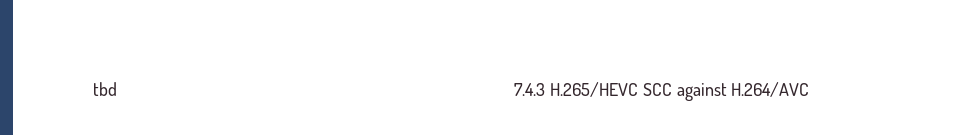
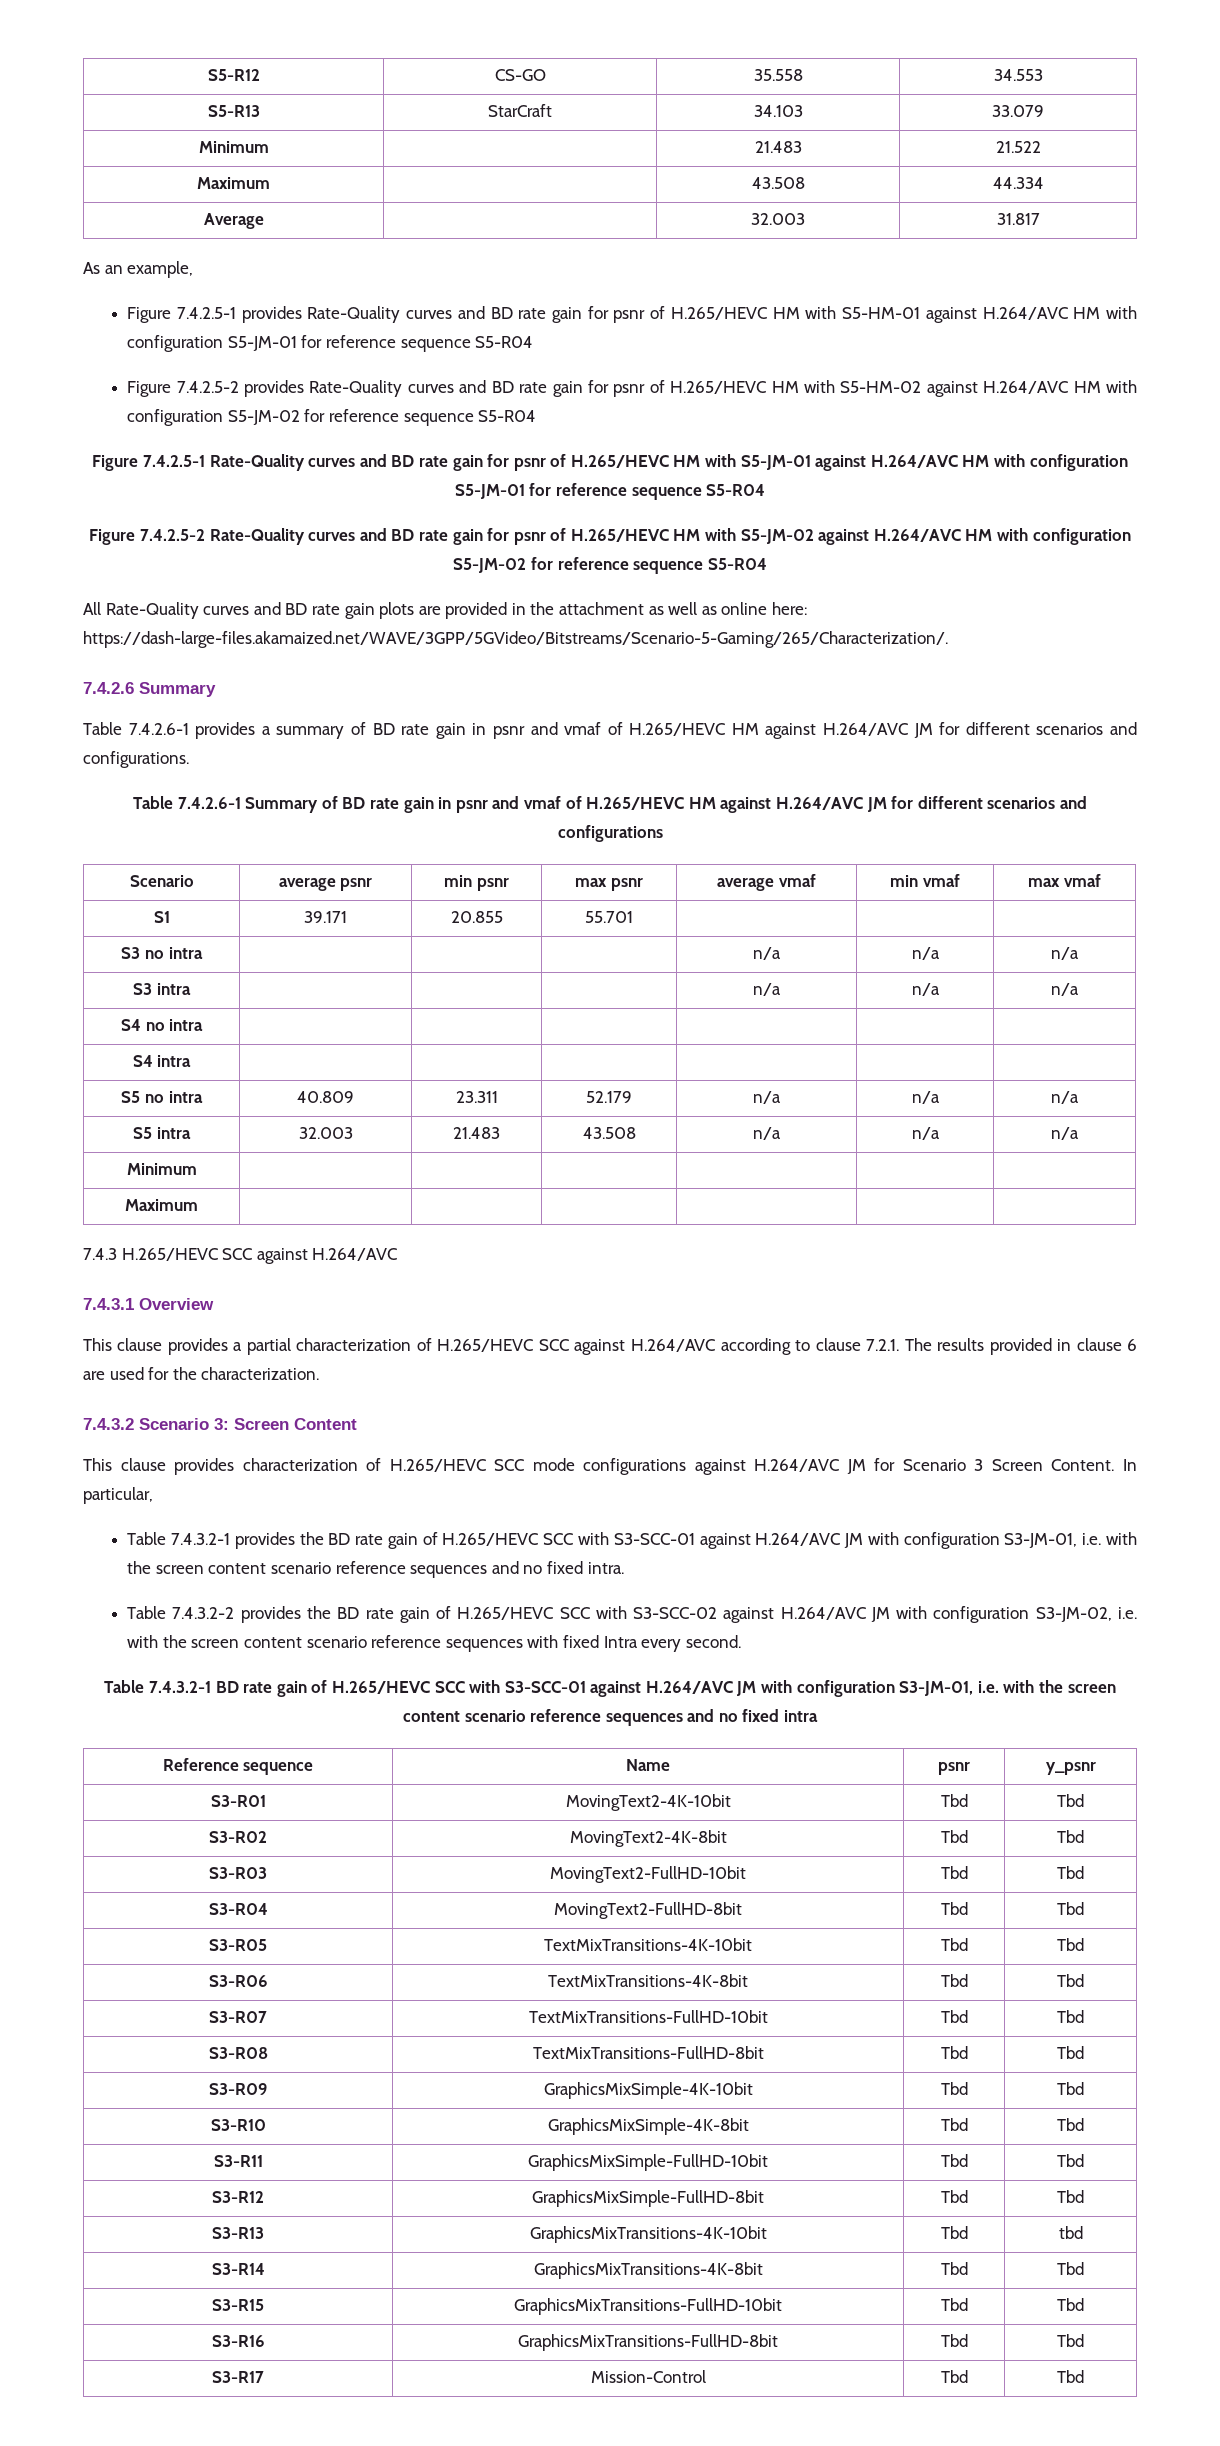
[93,82,117,96] tbd -> [207,69,260,81] [494,69,546,81] [753,69,803,81] [993,69,1043,81] [207,105,260,117] [488,104,552,117] [753,105,803,117] [992,105,1044,117] [198,141,269,153] [754,141,802,153] [995,141,1041,153] [197,177,270,189] [751,177,805,189] [992,177,1044,189] [203,213,264,229] [751,213,805,225] [996,213,1040,225] [83,261,194,278] [127,306,1137,323] [127,335,534,352] [127,380,1138,397] [127,409,537,426] [92,454,1128,471] [454,483,766,500] [89,528,1131,545] [453,557,767,574] [83,602,808,619] [83,631,948,648] [83,682,216,697] [83,722,1137,739] [83,751,189,768] [133,796,1087,813] [557,825,663,842] [129,875,194,887] [278,878,373,891] [444,875,509,891] [575,878,643,891] [717,874,816,891] [890,874,960,887] [1028,874,1101,887] [153,911,170,923] [304,911,347,923] [450,911,503,923] [585,911,633,923] [121,947,203,959] [753,947,781,960] [911,947,940,960] [1051,947,1079,960] [133,983,191,995] [753,983,781,996] [911,983,940,996] [1051,983,1079,996] [120,1019,204,1031] [132,1055,192,1067] [121,1091,203,1103] [297,1091,354,1103] [455,1091,498,1103] [586,1091,632,1103] [753,1091,781,1104] [911,1091,940,1104] [1051,1091,1079,1104] [133,1127,191,1139] [298,1127,353,1139] [453,1127,500,1139] [582,1127,636,1139] [753,1127,781,1140] [911,1127,940,1140] [1051,1127,1079,1140] [126,1163,197,1175] [125,1199,198,1211] S5-R12 | CS-GO | 35.558 | 34.553 // S5-R13 | StarCraft | 34.103 | 33.079 // Minimum | | 21.483 | 21.522 // Maximum | | 43.508 | 44.334 // Average | | 32.003 | 31.817 // As an example, // Figure 7.4.2.5-1 provides Rate-Quality curves and BD rate gain for psnr of H.265/HEVC HM with S5-HM-01 against H.264/AVC HM with configuration S5-JM-01 for reference sequence S5-R04 // Figure 7.4.2.5-2 provides Rate-Quality curves and BD rate gain for psnr of H.265/HEVC HM with S5-HM-02 against H.264/AVC HM with configuration S5-JM-02 for reference sequence S5-R04 // Figure 7.4.2.5-1 Rate-Quality curves and BD rate gain for psnr of H.265/HEVC HM with S5-JM-01 against H.264/AVC HM with configuration S5-JM-01 for reference sequence S5-R04 // Figure 7.4.2.5-2 Rate-Quality curves and BD rate gain for psnr of H.265/HEVC HM with S5-JM-02 against H.264/AVC HM with configuration S5-JM-02 for reference sequence S5-R04 // All Rate-Quality curves and BD rate gain plots are provided in the attachment as well as online here: https://dash-large-files.akamaized.net/WAVE/3GPP/5GVideo/Bitstreams/Scenario-5-Gaming/265/Characterization/. // 7.4.2.6 Summary // Table 7.4.2.6-1 provides a summary of BD rate gain in psnr and vmaf of H.265/HEVC HM against H.264/AVC JM for different scenarios and configurations. // Table 7.4.2.6-1 Summary of BD rate gain in psnr and vmaf of H.265/HEVC HM against H.264/AVC JM for different scenarios and configurations // Scenario | average psnr | min psnr | max psnr | average vmaf | min vmaf | max vmaf // S1 | 39.171 | 20.855 | 55.701 | | | // S3 no intra | | | | n/a | n/a | n/a // S3 intra | | | | n/a | n/a | n/a // S4 no intra | | | | | | // S4 intra | | | | | | // S5 no intra | 40.809 | 23.311 | 52.179 | n/a | n/a | n/a // S5 intra | 32.003 | 21.483 | 43.508 | n/a | n/a | n/a // Minimum | | | | | | // Maximum | | | | | |
(810, 89) none -> [83,1298,214,1310] [83,1338,1138,1355] [83,1367,320,1380] [83,1418,357,1430] [83,1458,1137,1475] [83,1487,153,1504] [127,1532,1137,1549] [127,1561,624,1578] [127,1606,1137,1623] [127,1635,741,1652] [104,1680,1116,1697] [402,1709,819,1726] [162,1758,314,1775] [626,1759,670,1771] [938,1762,970,1775] [1045,1762,1096,1775] [210,1795,266,1807] [565,1794,731,1811] [940,1794,968,1807] [1057,1794,1084,1807] [209,1831,267,1843] [569,1830,727,1847] [940,1830,968,1843] [1057,1830,1084,1843] [209,1867,267,1879] [550,1866,747,1883] [940,1866,968,1879] [1057,1866,1084,1879] [208,1903,268,1915] [554,1902,743,1919] [940,1902,968,1915] [1057,1902,1084,1915] [209,1939,267,1951] [544,1938,753,1951] [940,1938,968,1951] [1057,1938,1084,1951] [208,1975,268,1987] [548,1974,749,1987] [940,1974,968,1987] [1057,1974,1084,1987] [209,2011,267,2023] [528,2010,768,2023] [940,2010,968,2023] [1057,2010,1084,2023] [208,2047,268,2059] [532,2046,764,2059] [940,2046,968,2059] [1057,2046,1084,2059] [208,2083,268,2095] [543,2082,753,2099] [940,2082,968,2095] [1057,2082,1084,2095] [210,2119,266,2131] [547,2118,749,2135] [940,2118,968,2131] [1057,2118,1084,2131] [213,2155,263,2167] [528,2154,768,2171] [940,2154,968,2167] [1057,2154,1084,2167] [212,2191,264,2203] [532,2190,764,2207] [940,2190,968,2203] [1057,2190,1084,2203] [212,2227,264,2239] [529,2226,767,2243] [940,2226,968,2239] [1058,2226,1083,2239] [211,2263,265,2275] [533,2262,763,2279] [940,2262,968,2275] [1057,2262,1084,2275] [212,2299,264,2311] [514,2298,783,2315] [940,2298,968,2311] [1057,2298,1084,2311] [211,2335,265,2347] [518,2334,779,2351] [940,2334,968,2347] [1057,2334,1084,2347] [212,2371,264,2383] [590,2370,706,2383] [940,2370,968,2383] [1057,2370,1084,2383] // 7.4.3.1 Overview // This clause provides a partial characterization of H.265/HEVC SCC against H.264/AVC according to clause 7.2.1. The results provided in clause 6 are used for the characterization. // 7.4.3.2 Scenario 3: Screen Content // This clause provides characterization of H.265/HEVC SCC mode configurations against H.264/AVC JM for Scenario 3 Screen Content. In particular, // Table 7.4.3.2-1 provides the BD rate gain of H.265/HEVC SCC with S3-SCC-01 against H.264/AVC JM with configuration S3-JM-01, i.e. with the screen content scenario reference sequences and no fixed intra. // Table 7.4.3.2-2 provides the BD rate gain of H.265/HEVC SCC with S3-SCC-02 against H.264/AVC JM with configuration S3-JM-02, i.e. with the screen content scenario reference sequences with fixed Intra every second. // Table 7.4.3.2-1 BD rate gain of H.265/HEVC SCC with S3-SCC-01 against H.264/AVC JM with configuration S3-JM-01, i.e. with the screen content scenario reference sequences and no fixed intra // Reference sequence | Name | psnr | y_psnr // S3-R01 | MovingText2-4K-10bit | Tbd | Tbd // S3-R02 | MovingText2-4K-8bit | Tbd | Tbd // S3-R03 | MovingText2-FullHD-10bit | Tbd | Tbd // S3-R04 | MovingText2-FullHD-8bit | Tbd | Tbd // S3-R05 | TextMixTransitions-4K-10bit | Tbd | Tbd // S3-R06 | TextMixTransitions-4K-8bit | Tbd | Tbd // S3-R07 | TextMixTransitions-FullHD-10bit | Tbd | Tbd // S3-R08 | TextMixTransitions-FullHD-8bit | Tbd | Tbd // S3-R09 | GraphicsMixSimple-4K-10bit | Tbd | Tbd // S3-R10 | GraphicsMixSimple-4K-8bit | Tbd | Tbd // S3-R11 | GraphicsMixSimple-FullHD-10bit | Tbd | Tbd // S3-R12 | GraphicsMixSimple-FullHD-8bit | Tbd | Tbd // S3-R13 | GraphicsMixTransitions-4K-10bit | Tbd | tbd // S3-R14 | GraphicsMixTransitions-4K-8bit | Tbd | Tbd // S3-R15 | GraphicsMixTransitions-FullHD-10bit | Tbd | Tbd // S3-R16 | GraphicsMixTransitions-FullHD-8bit | Tbd | Tbd // S3-R17 | Mission-Control | Tbd | Tbd

